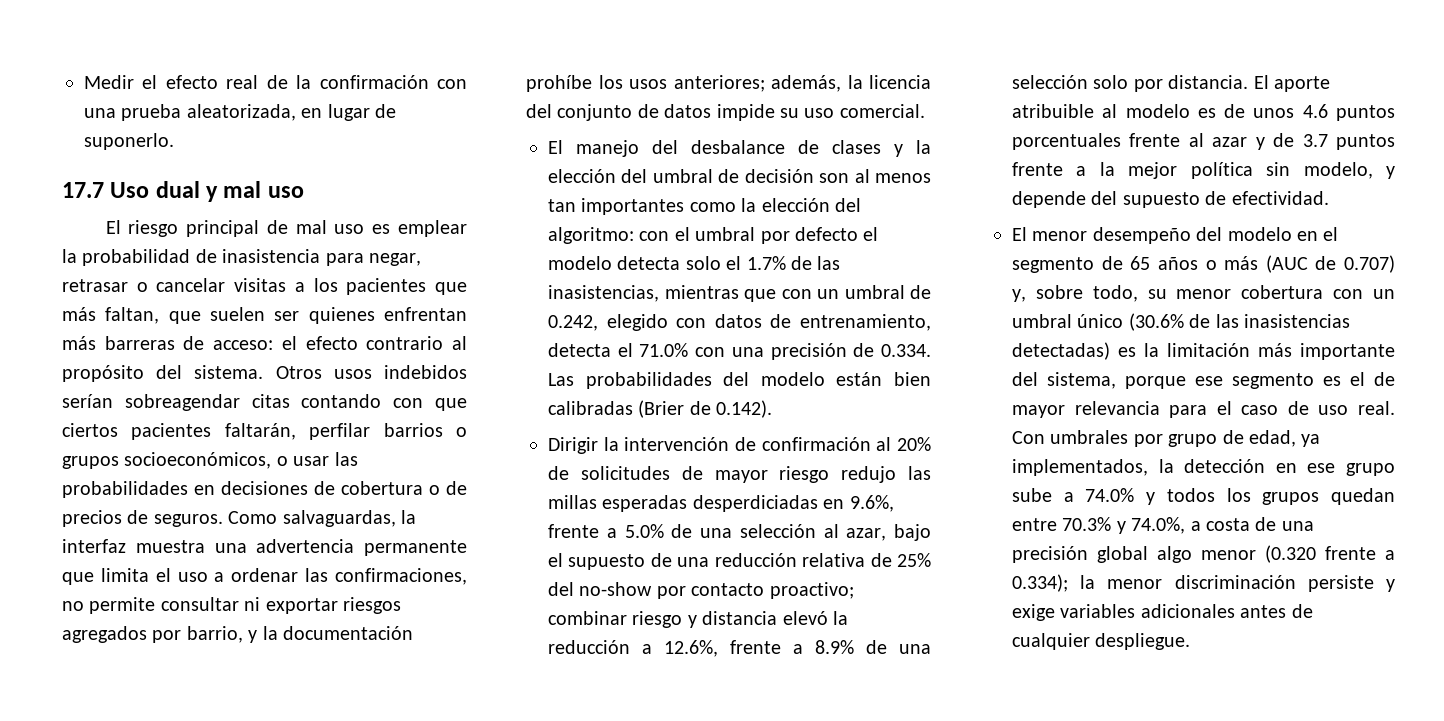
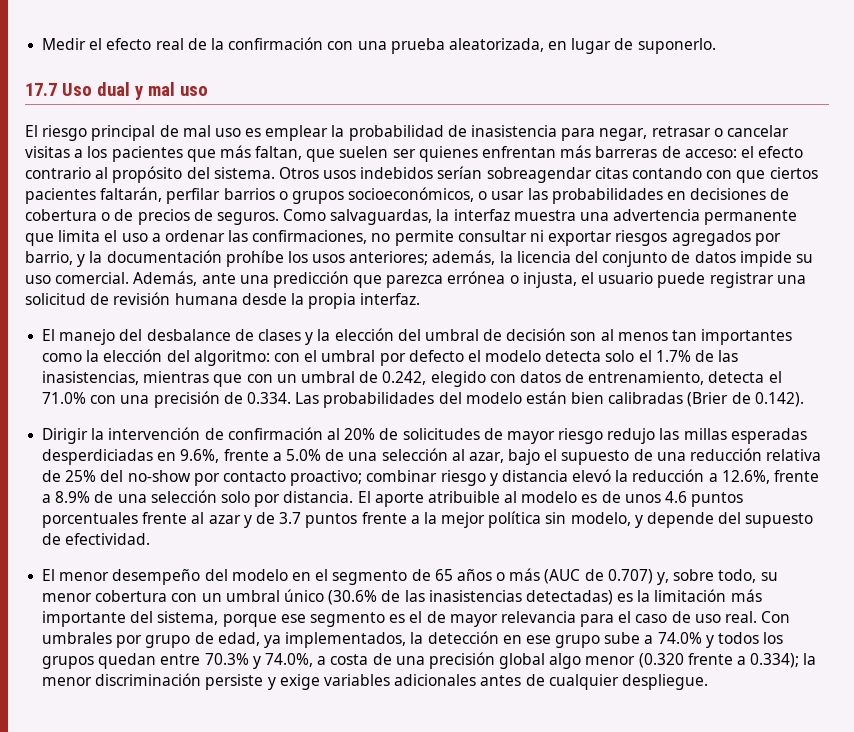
(925, 111) none -> [133,271,806,288] [25,292,421,309] Además, ante una predicción que parezca errónea o injusta, el usuario puede registrar una solicitud de revisión humana desde la propia interfaz.

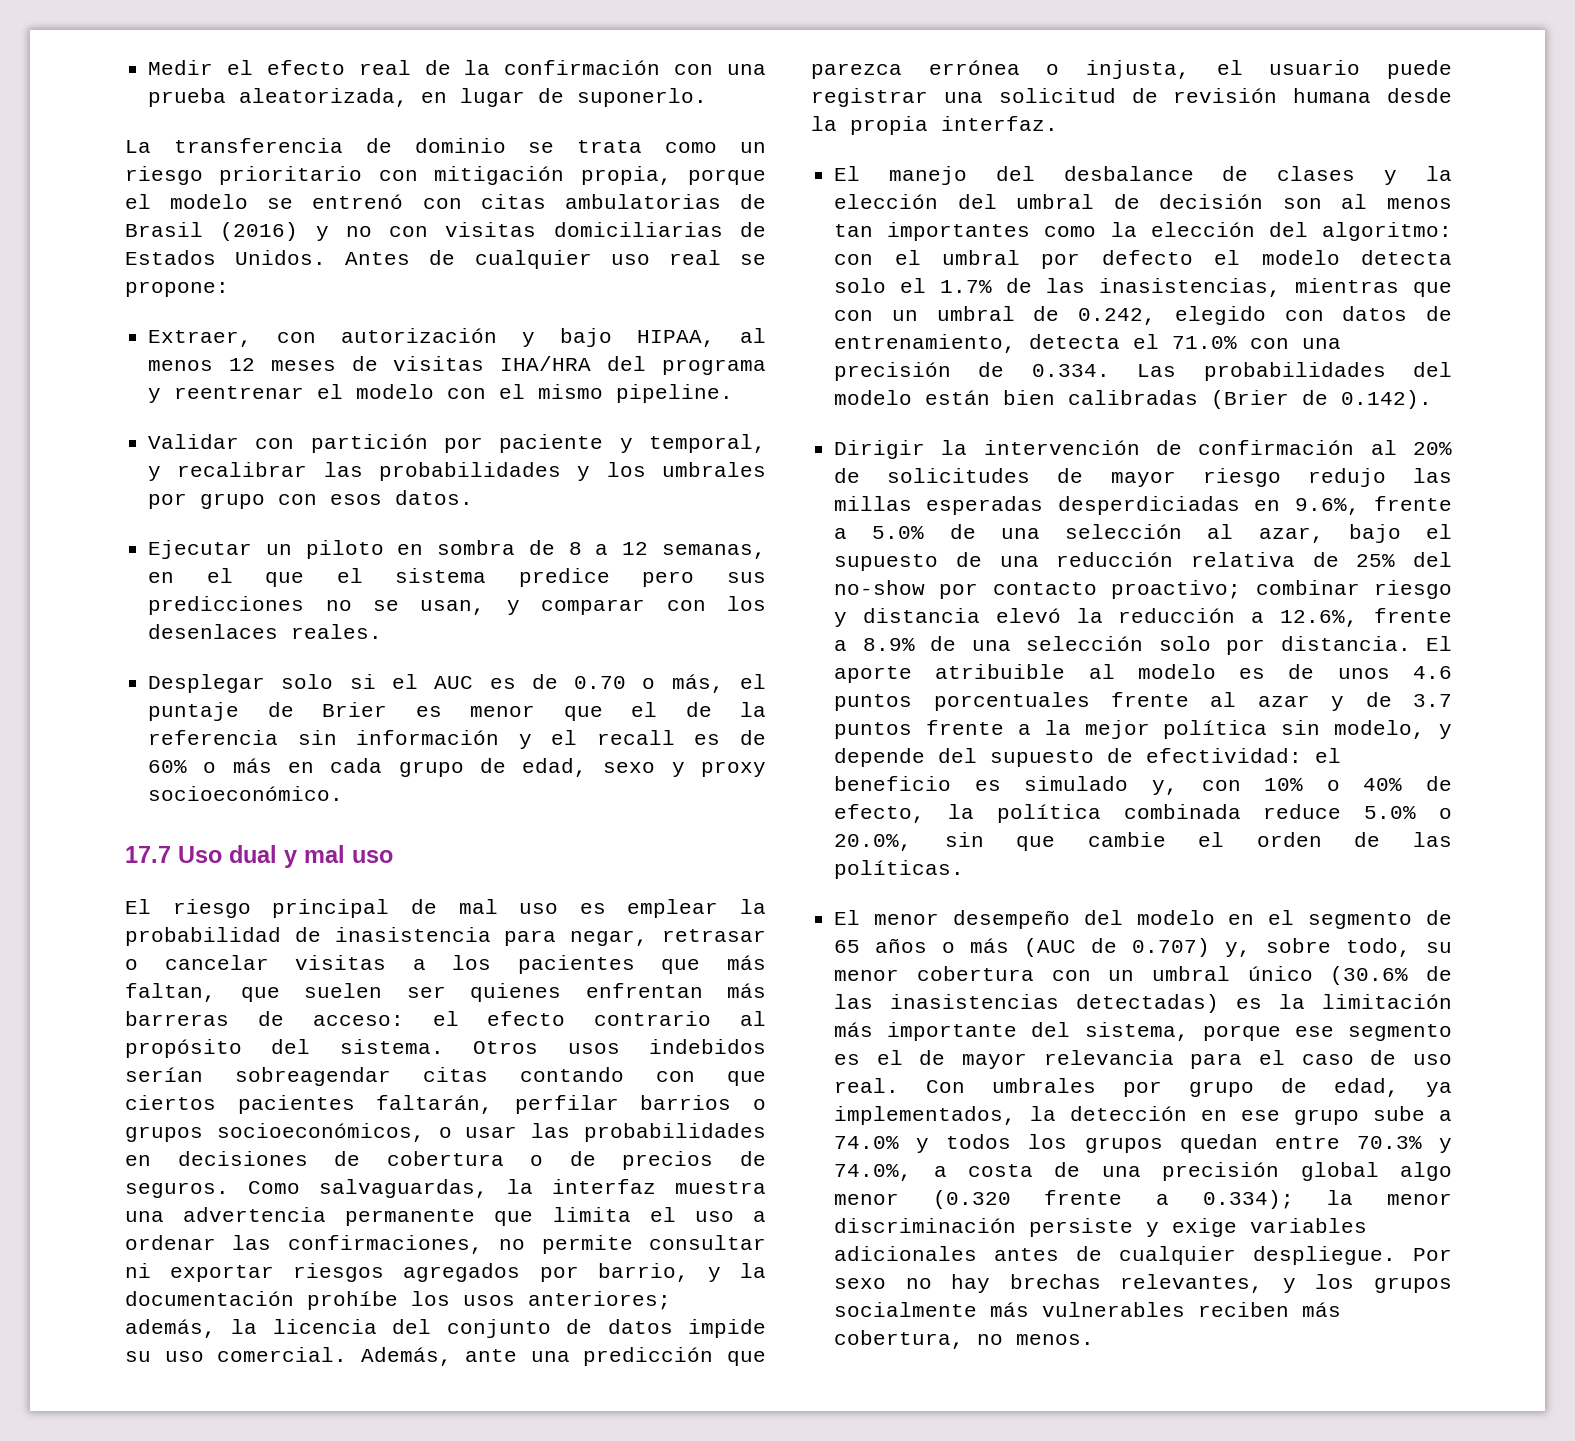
(716, 46) none -> [125,138,766,153] [125,166,766,185] [125,194,766,209] [125,222,766,241] [125,250,766,269] [125,281,229,297] [148,328,766,347] [148,356,766,375] [148,384,734,403] [148,434,766,453] [148,462,766,481] [148,490,474,509] [148,540,766,559] [148,568,766,587] [148,596,766,615] [148,624,383,639] [148,674,766,693] [148,702,766,721] [148,730,766,749] [148,758,766,777] [148,786,344,801] // La transferencia de dominio se trata como un riesgo prioritario con mitigación propia, porque el modelo se entrenó con citas ambulatorias de Brasil (2016) y no con visitas domiciliarias de Estados Unidos. Antes de cualquier uso real se propone: // Extraer, con autorización y bajo HIPAA, al menos 12 meses de visitas IHA/HRA del programa y reentrenar el modelo con el mismo pipeline. // Validar con partición por paciente y temporal, y recalibrar las probabilidades y los umbrales por grupo con esos datos. // Ejecutar un piloto en sombra de 8 a 12 semanas, en el que el sistema predice pero sus predicciones no se usan, y comparar con los desenlaces reales. // Desplegar solo si el AUC es de 0.70 o más, el puntaje de Brier es menor que el de la referencia sin información y el recall es de 60% o más en cada grupo de edad, sexo y proxy socioeconómico.
[65,533,151,545] efectividad. -> [1146,748,1342,763] [834,776,1452,795] [834,804,1452,823] [834,832,1452,851] [834,860,965,879] efectividad: el beneficio es simulado y, con 10% o 40% de efecto, la política combinada reduce 5.0% o 20.0%, sin que cambie el orden de las políticas.
(708, 682) none -> [1413,1248,1452,1261] [834,1274,1452,1293] [834,1302,1342,1317] [834,1330,1095,1349] Por sexo no hay brechas relevantes, y los grupos socialmente más vulnerables reciben más cobertura, no menos.

